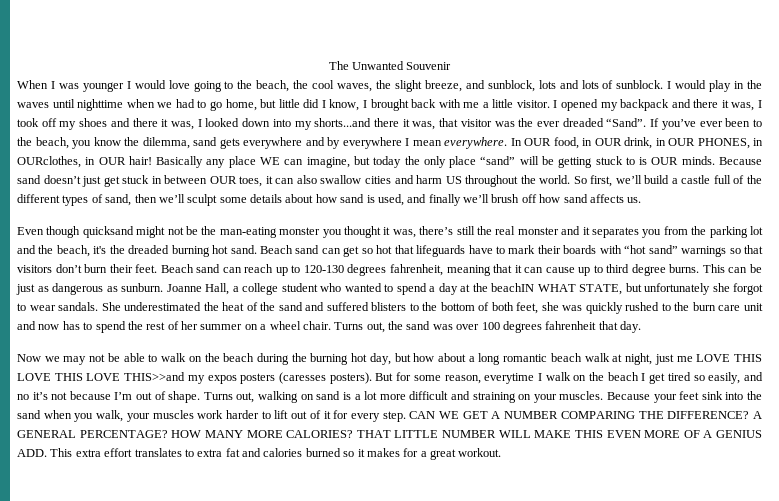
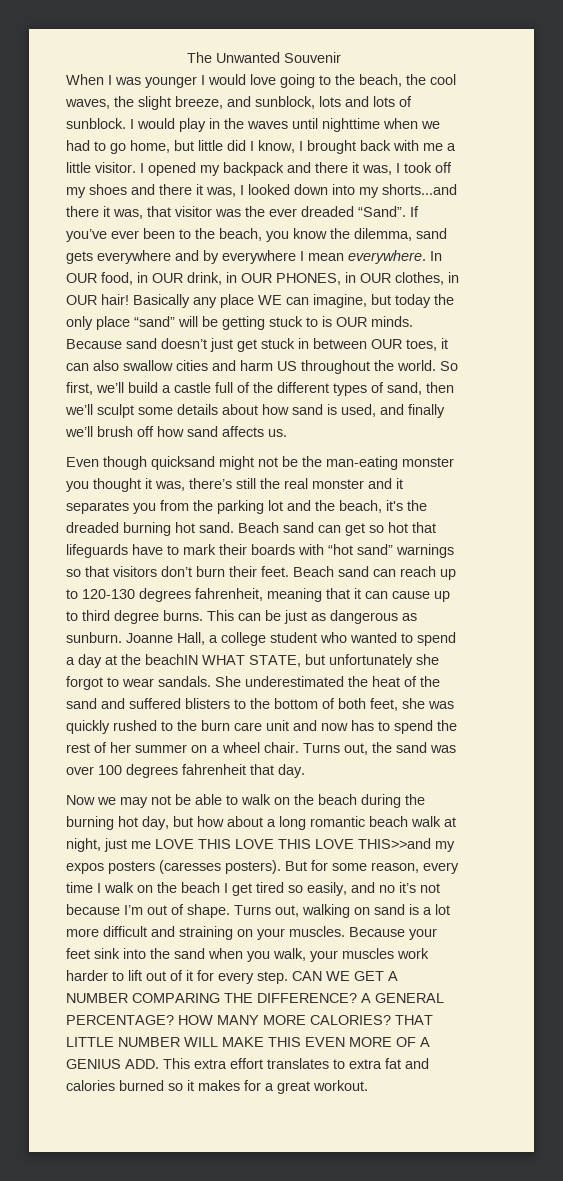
[17,156,81,168] OURclothes, -> [360,272,444,285] OUR clothes,
[484,373,535,384] everytime -> [423,862,459,874] [66,882,93,893] every time

